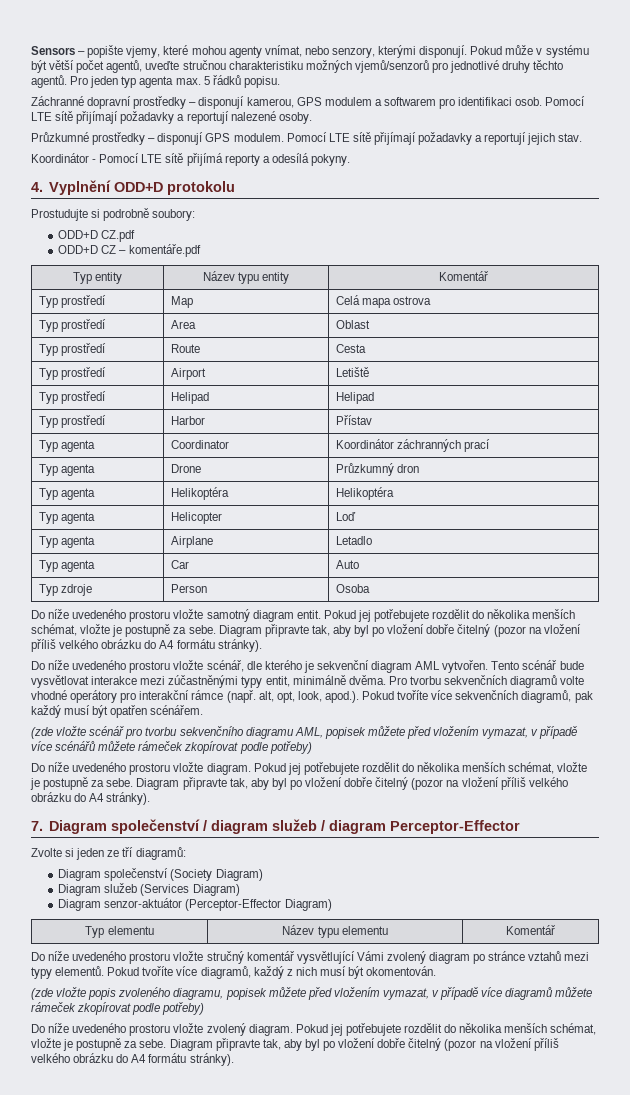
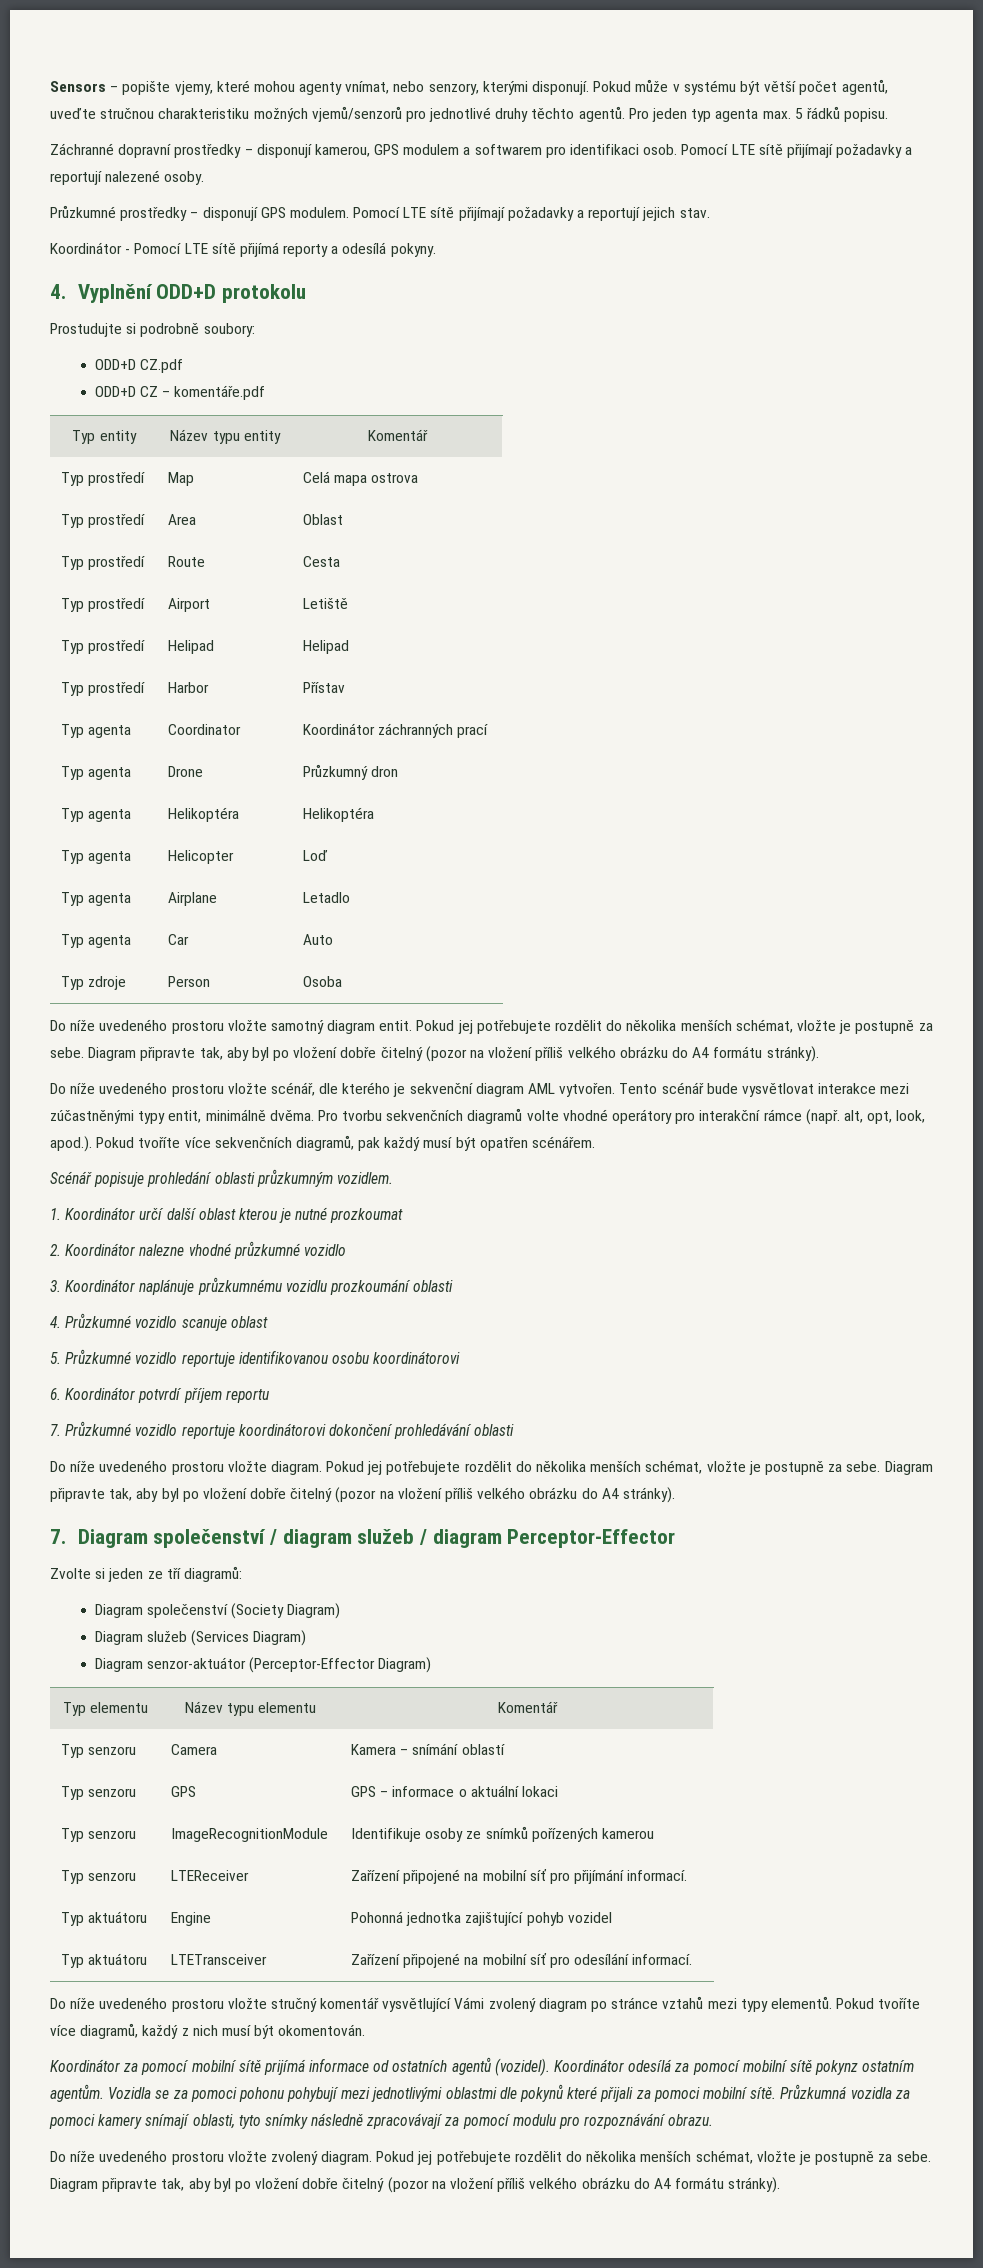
[31,726,578,739] [31,741,312,754] (zde vložte scénář pro tvorbu sekvenčního diagramu AML, popisek můžete před vložením vymazat, v případě více scénářů můžete rámeček zkopírovat podle potřeby) -> [50,1169,393,1187] [50,1207,404,1223] [50,1241,346,1259] [50,1277,454,1295] [50,1313,268,1331] [50,1349,461,1367] [50,1387,269,1403] [50,1421,515,1439] Scénář popisuje prohledání oblasti průzkumným vozidlem. // 1. Koordinátor určí další oblast kterou je nutné prozkoumat // 2. Koordinátor nalezne vhodné průzkumné vozidlo // 3. Koordinátor naplánuje průzkumnému vozidlu prozkoumání oblasti // 4. Průzkumné vozidlo scanuje oblast // 5. Průzkumné vozidlo reportuje identifikovanou osobu koordinátorovi // 6. Koordinátor potvrdí příjem reportu // 7. Průzkumné vozidlo reportuje koordinátorovi dokončení prohledávání oblasti
(556, 930) none -> [61,1744,137,1758] [171,1744,218,1755] [351,1743,505,1755] [61,1786,137,1800] [171,1786,197,1797] [351,1785,558,1797] [61,1828,137,1842] [171,1828,329,1842] [351,1826,654,1842] [61,1870,137,1884] [171,1870,250,1881] [351,1869,688,1884] [61,1911,148,1926] [171,1912,212,1926] [351,1911,612,1926] [61,1953,148,1968] [171,1954,268,1965] [351,1953,693,1968] // Typ senzoru | Camera | Kamera – snímání oblastí // Typ senzoru | GPS | GPS – informace o aktuální lokaci // Typ senzoru | ImageRecognitionModule | Identifikuje osoby ze snímků pořízených kamerou // Typ senzoru | LTEReceiver | Zařízení připojené na mobilní síť pro přijímání informací. // Typ aktuátoru | Engine | Pohonná jednotka zajištující pohyb vozidel // Typ aktuátoru | LTETransceiver | Zařízení připojené na mobilní síť pro odesílání informací.
[31,987,593,1000] [31,1002,205,1015] (zde vložte popis zvoleného diagramu, popisek můžete před vložením vymazat, v případě více diagramů můžete rámeček zkopírovat podle potřeby) -> [50,2057,915,2076] [50,2084,910,2102] [49,2113,714,2129] Koordinátor za pomocí mobilní sítě prijímá informace od ostatních agentů (vozidel). Koordinátor odesílá za pomocí mobilní sítě pokynz ostatním agentům. Vozidla se za pomoci pohonu pohybují mezi jednotlivými oblastmi dle pokynů které přijali za pomoci mobilní sítě. Průzkumná vozidla za pomoci kamery snímají oblasti, tyto snímky následně zpracovávají za pomocí modulu pro rozpoznávání obrazu.

